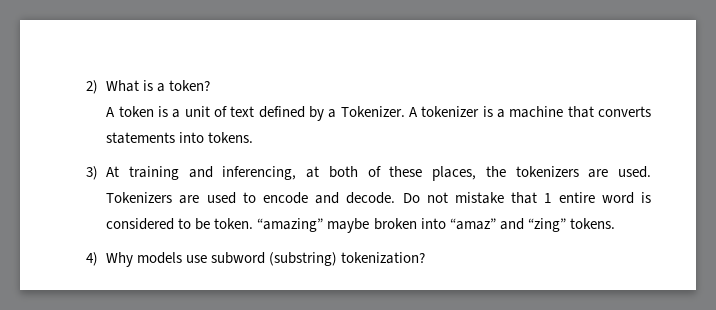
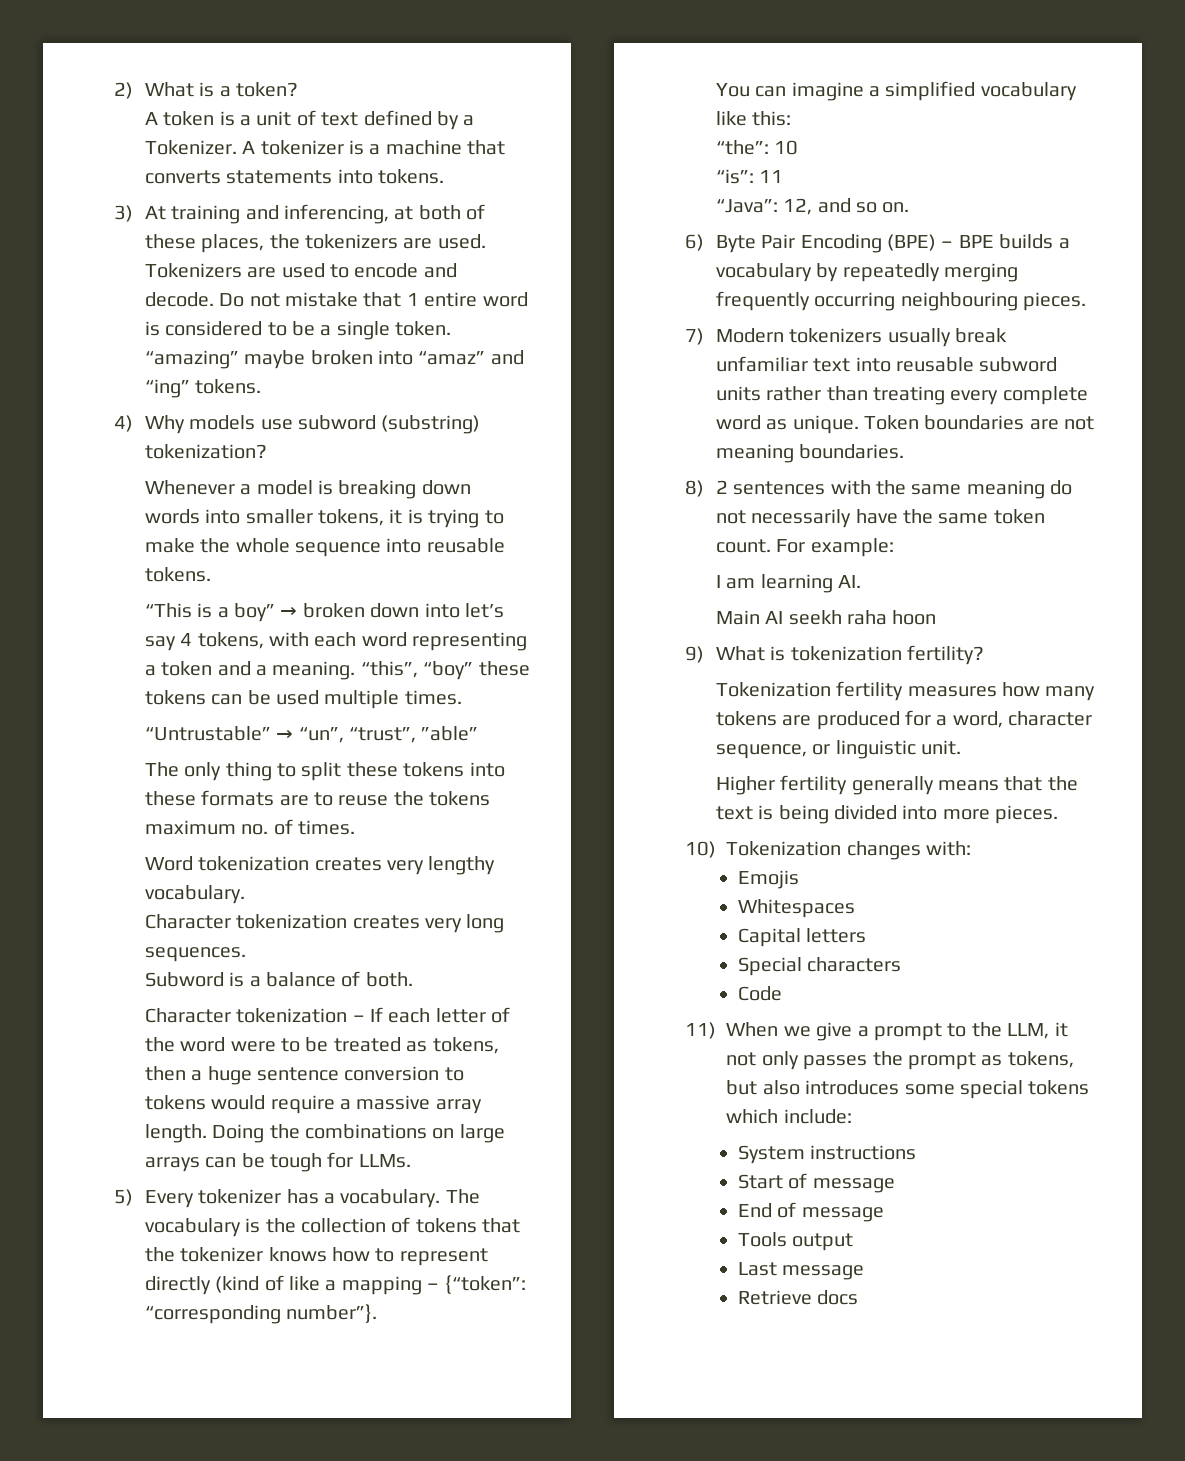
(211, 224) none -> [320,321,390,340] a single
[527,218,566,232] “zing” -> [144,379,190,398] “ing”
(426, 258) none -> [144,480,471,499] [144,509,504,528] [144,538,505,557] [144,567,211,582] [144,603,504,622] [144,632,528,651] [144,661,530,680] [144,690,462,709] [144,726,479,743] [144,762,505,781] [144,790,491,806] [144,819,355,835] [144,856,496,875] [144,885,245,904] [144,914,505,933] [144,947,246,962] [144,971,413,987] [144,1007,511,1023] [144,1037,499,1054] [144,1066,464,1085] [144,1095,482,1114] [144,1124,505,1143] [144,1152,411,1172] [114,1189,480,1208] [144,1217,521,1237] [144,1247,488,1266] [144,1275,526,1295] [144,1304,378,1324] [715,81,1077,101] [715,111,792,126] [715,140,799,155] [715,169,784,184] [715,198,910,215] [685,234,1070,253] [715,263,1018,282] [715,291,1086,311] [685,328,1007,347] [715,356,1058,372] [715,386,1088,405] [715,415,1095,434] [715,444,905,463] [685,480,1073,499] [715,509,1045,528] [715,538,894,557] [715,574,861,593] [715,610,937,625] [685,645,984,665] [715,681,1096,701] [715,710,1093,730] [715,740,961,759] [715,775,1078,795] [715,805,1059,824] [685,841,972,860] [737,870,799,889] [737,899,855,918] [737,928,867,947] [737,957,902,976] [737,986,782,1001] [685,1022,1068,1041] [726,1051,1074,1070] [726,1080,1090,1099] [726,1109,852,1124] [737,1145,917,1164] [737,1173,895,1193] [737,1202,884,1222] [737,1232,854,1251] [737,1262,865,1280] [737,1290,859,1305] // Whenever a model is breaking down words into smaller tokens, it is trying to make the whole sequence into reusable tokens. // “This is a boy” → broken down into let’s say 4 tokens, with each word representing a token and a meaning. “this”, “boy” these tokens can be used multiple times. // “Untrustable” → “un”, “trust”, ”able” // The only thing to split these tokens into these formats are to reuse the tokens maximum no. of times. // Word tokenization creates very lengthy vocabulary. // Character tokenization creates very long sequences. // Subword is a balance of both. // Character tokenization – If each letter of the word were to be treated as tokens, then a huge sentence conversion to tokens would require a massive array length. Doing the combinations on large arrays can be tough for LLMs. // 5) Every tokenizer has a vocabulary. The vocabulary is the collection of tokens that the tokenizer knows how to represent directly (kind of like a mapping – {“token”: “corresponding number”}. // You can imagine a simplified vocabulary like this: // “the”: 10 // “is”: 11 // “Java”: 12, and so on. // 6) Byte Pair Encoding (BPE) – BPE builds a vocabulary by repeatedly merging frequently occurring neighbouring pieces. // 7) Modern tokenizers usually break unfamiliar text into reusable subword units rather than treating every complete word as unique. Token boundaries are not meaning boundaries. // 8) 2 sentences with the same meaning do not necessarily have the same token count. For example: // I am learning AI. // Main AI seekh raha hoon // 9) What is tokenization fertility? // Tokenization fertility measures how many tokens are produced for a word, character sequence, or linguistic unit. // Higher fertility generally means that the text is being divided into more pieces. // 10) Tokenization changes with: // Emojis // Whitespaces // Capital letters // Special characters // Code // 11) When we give a prompt to the LLM, it not only passes the prompt as tokens, but also introduces some special tokens which include: // System instructions // Start of message // End of message // Tools output // Last message // Retrieve docs

